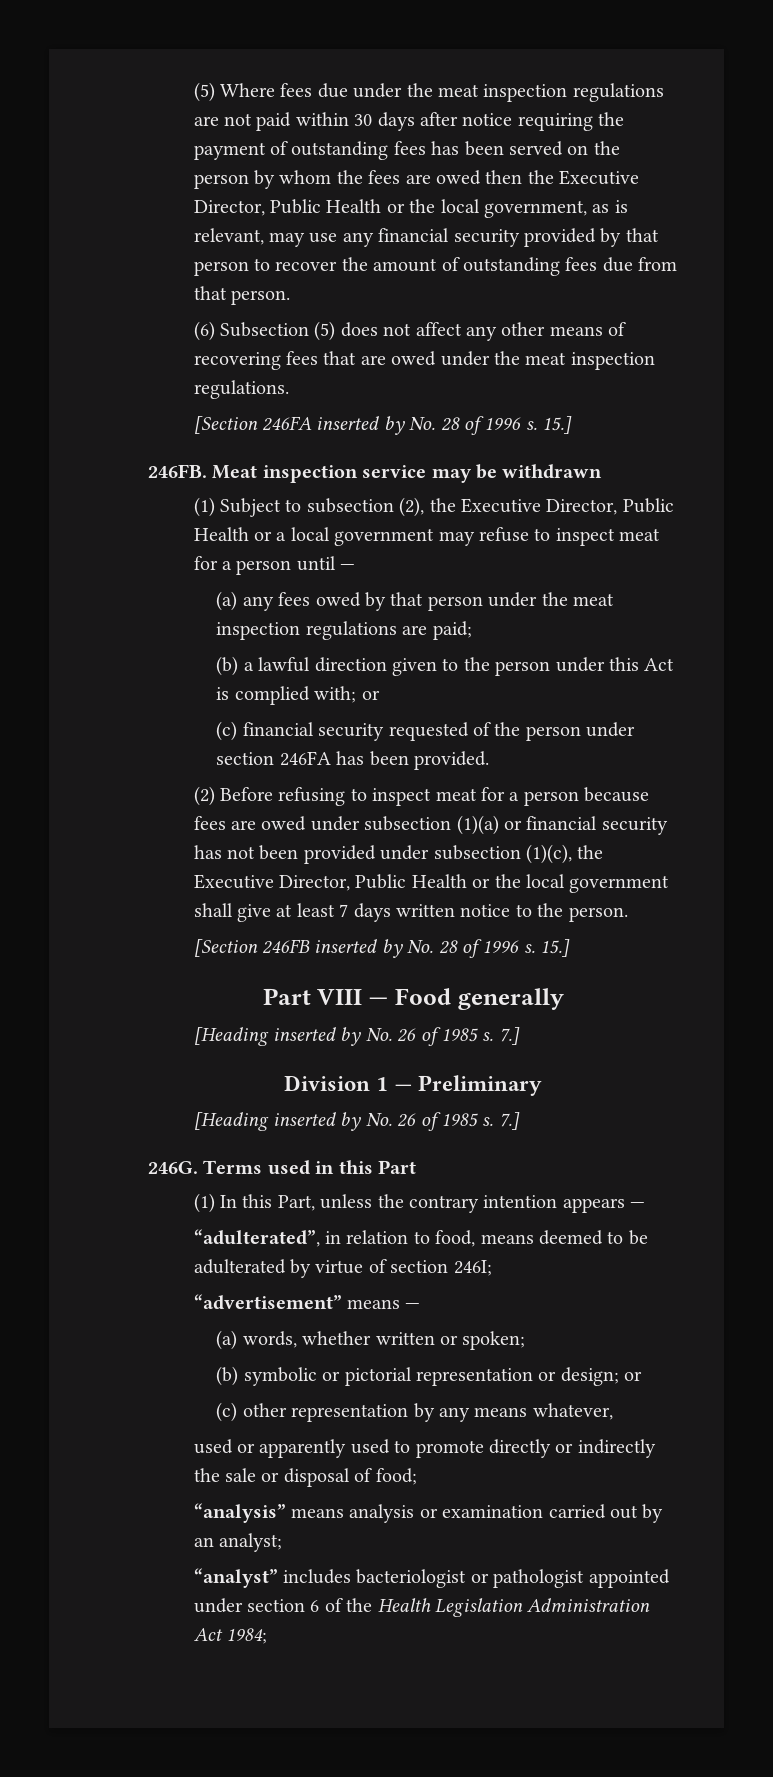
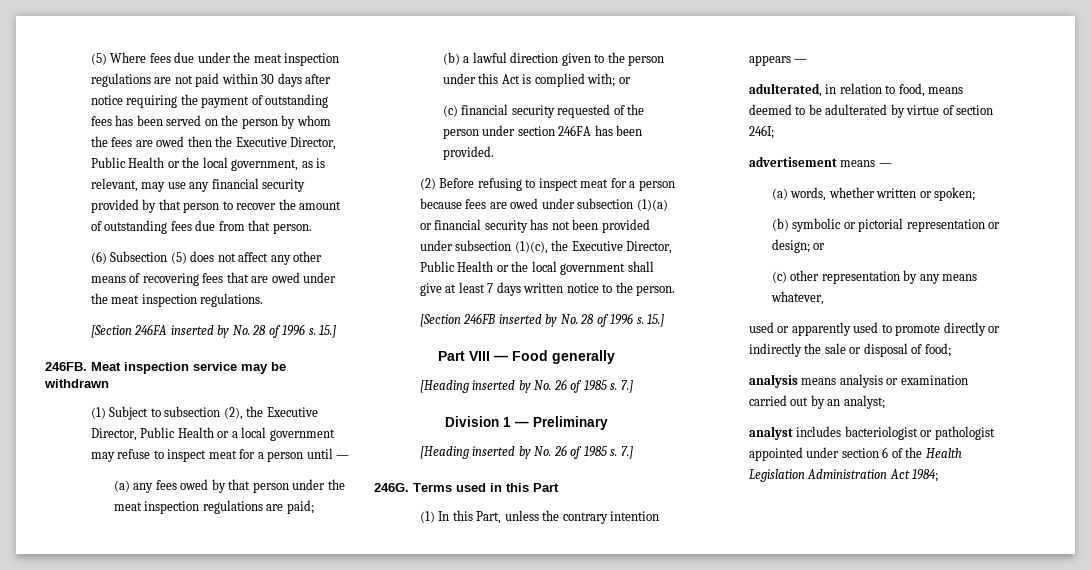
[193,1229,320,1247] “adulterated”, -> [748,83,822,97] adulterated,
[193,1294,342,1310] “advertisement” -> [748,156,837,167] advertisement
[193,1503,286,1523] “analysis” -> [748,374,798,388] analysis
[193,1568,278,1588] “analyst” -> [748,426,793,440] analyst

